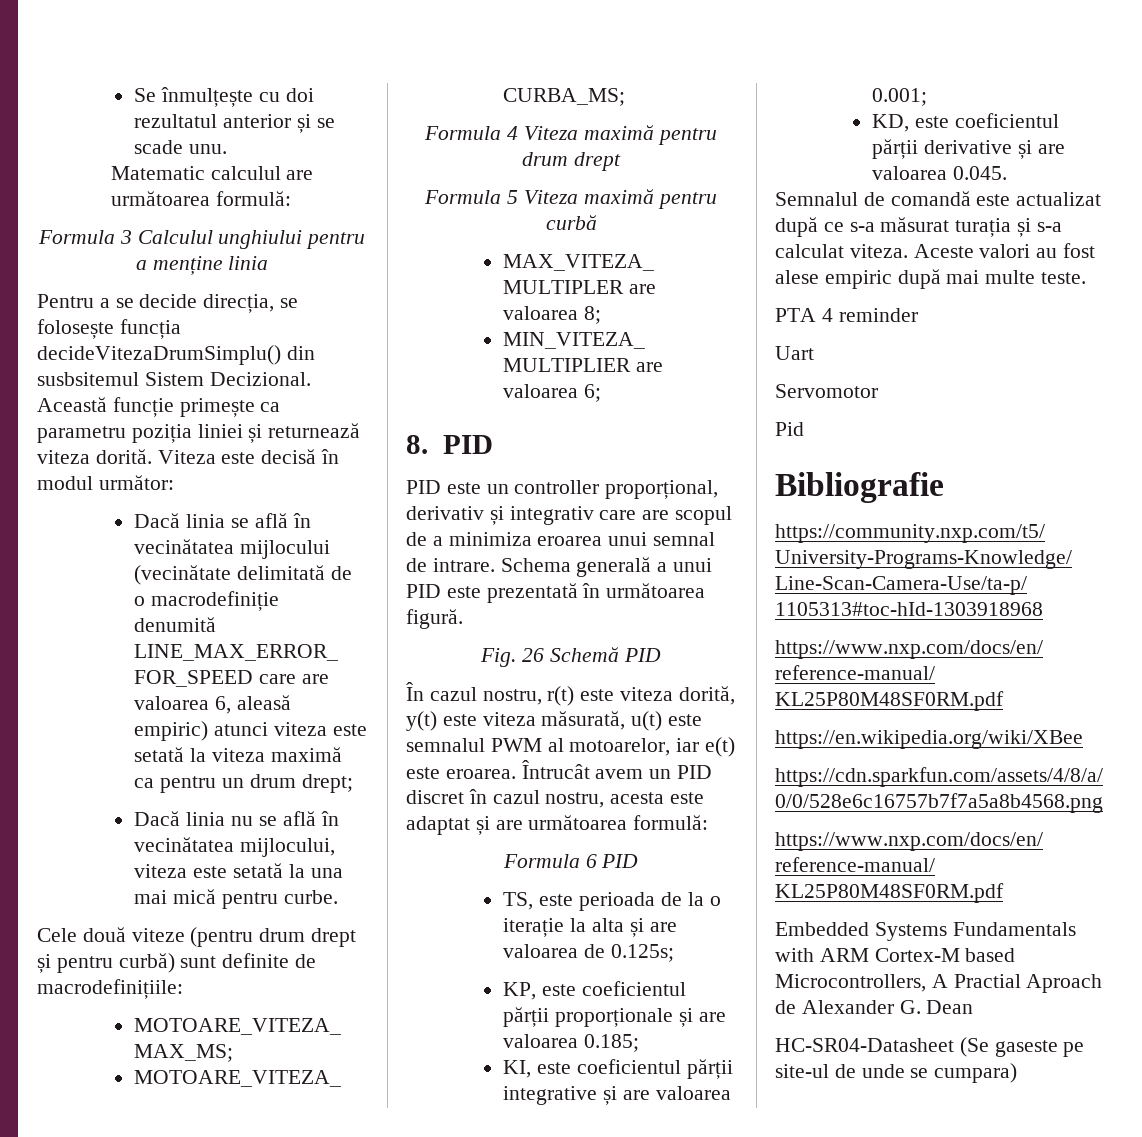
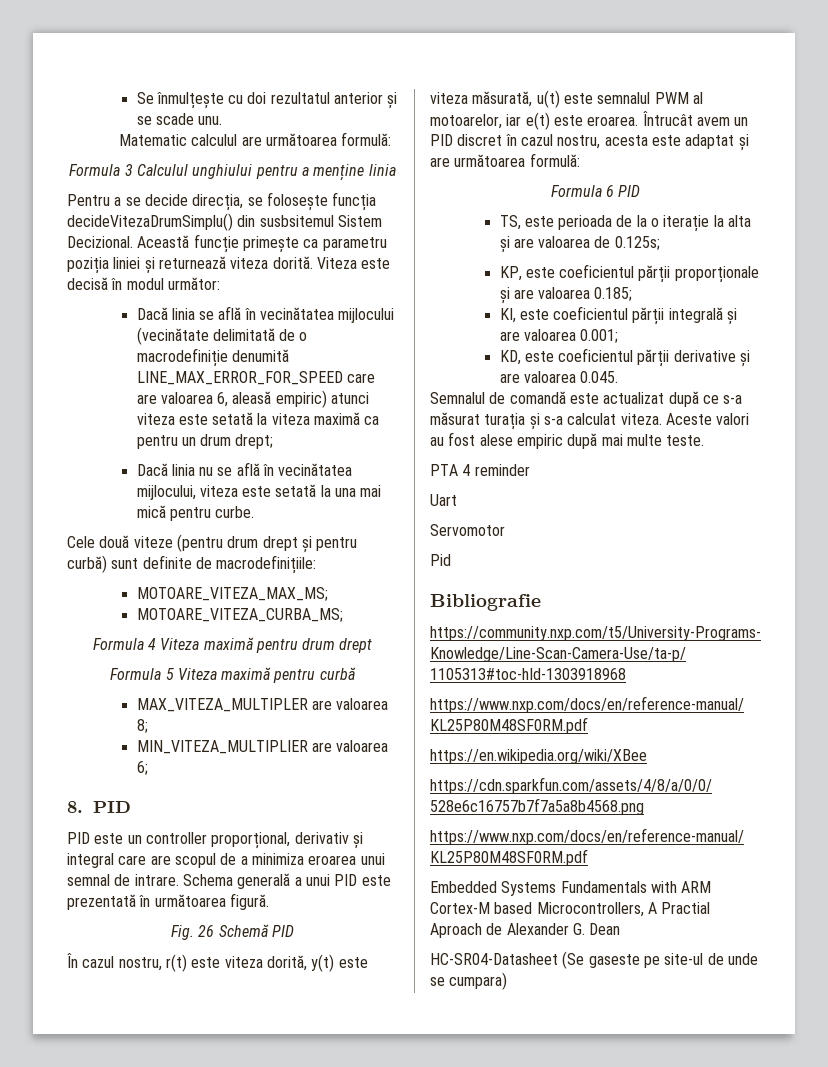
[509,506,594,525] integrativ -> [67,853,114,868] integral
[503,1086,598,1105] integrative -> [668,307,723,323] integrală

